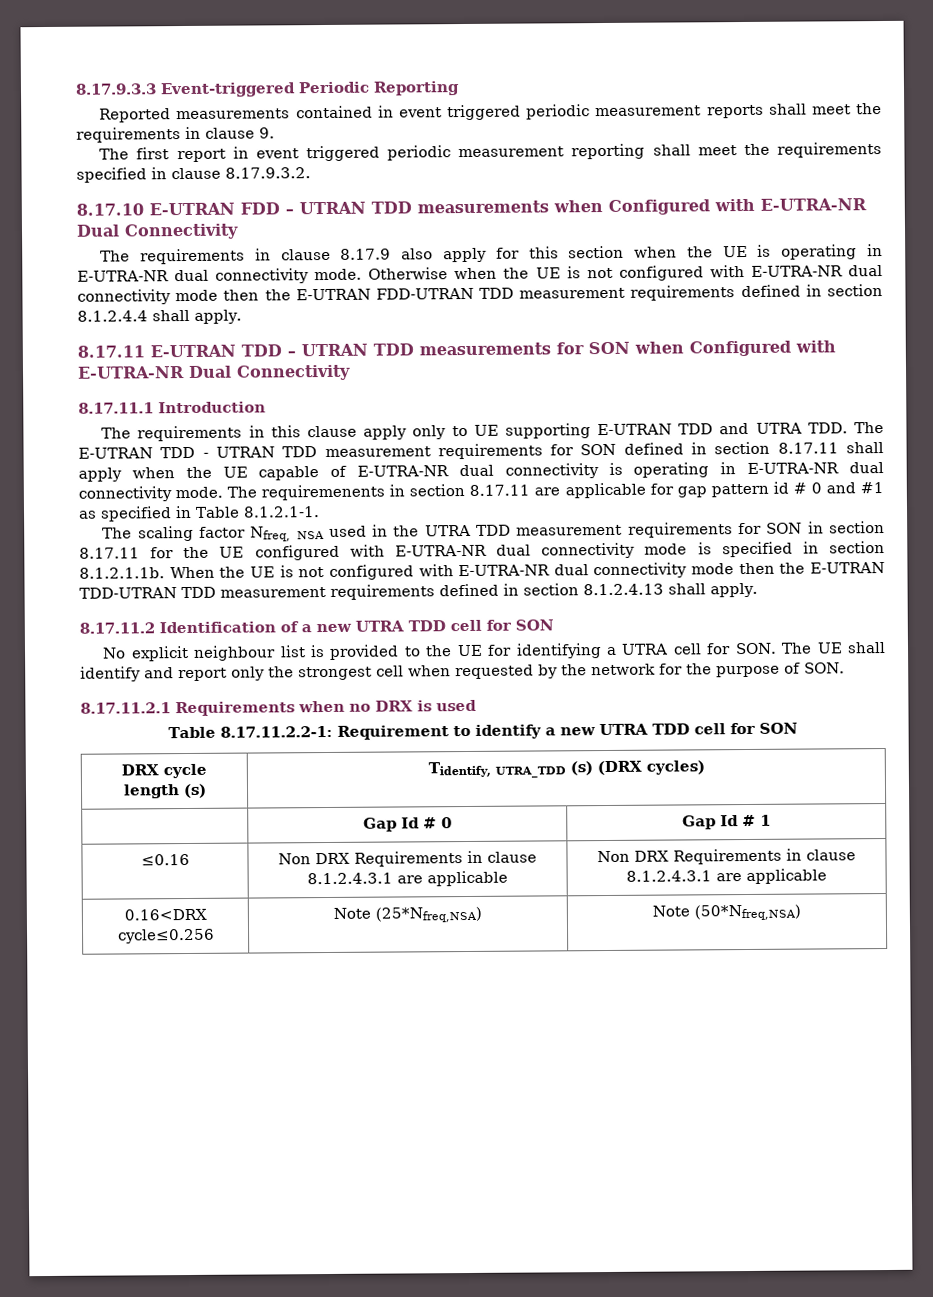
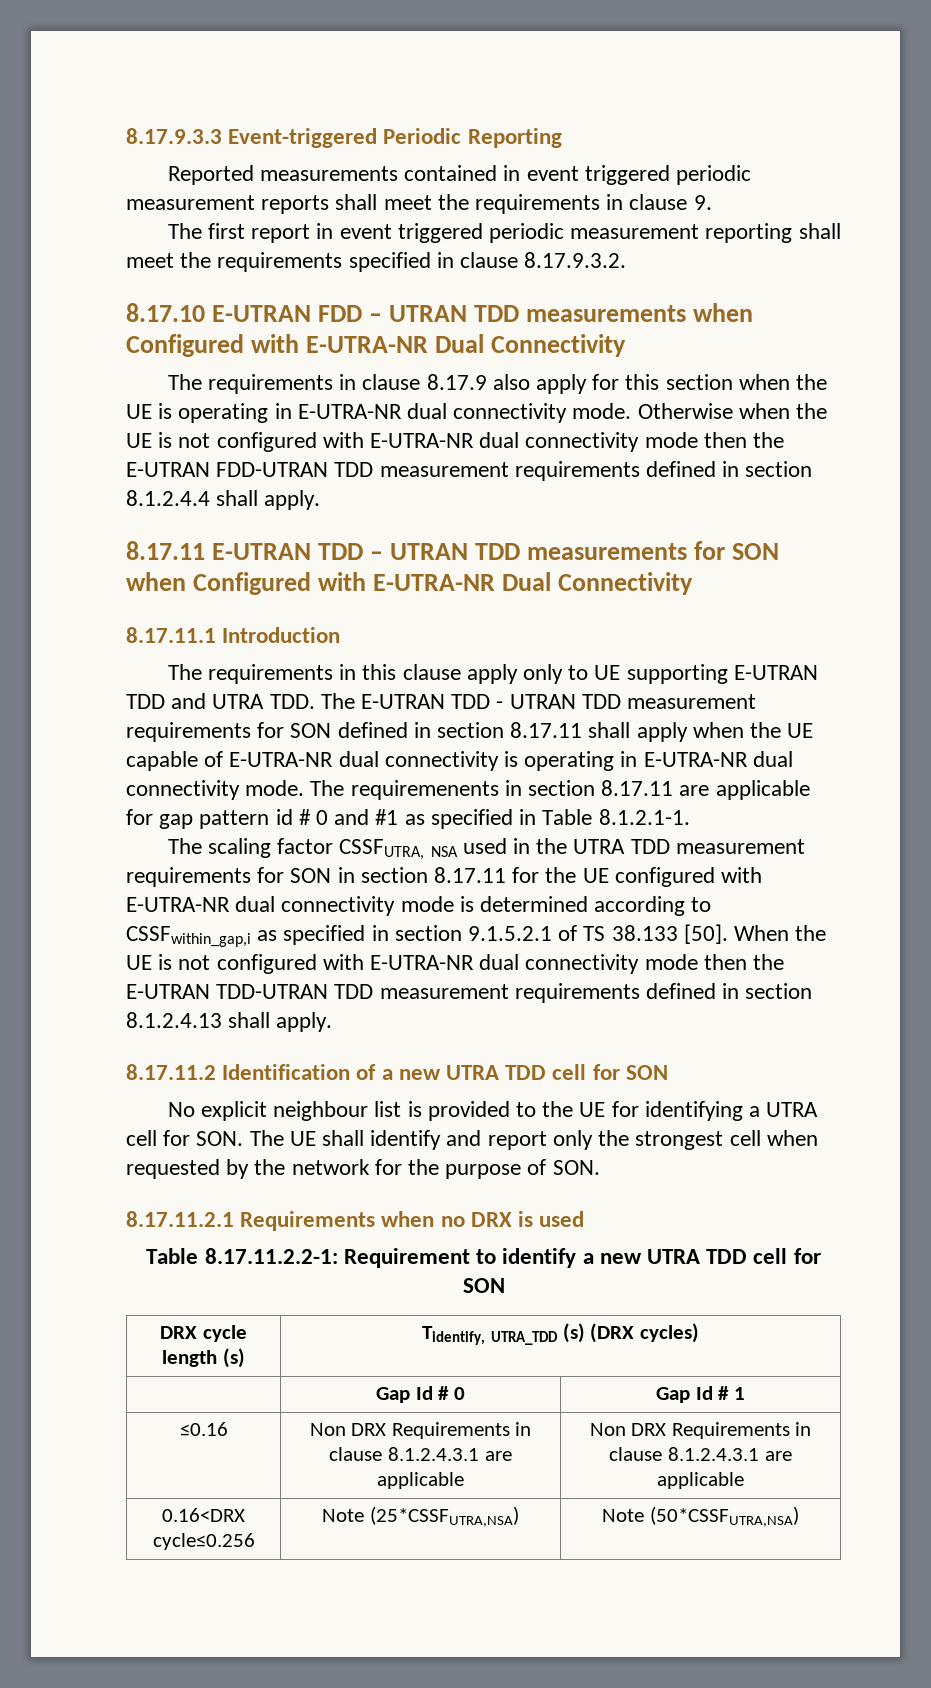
[250,526,292,542] Nfreq, -> [339,839,425,860] CSSFUTRA,
[721,541,886,558] [79,567,165,579] specified in section 8.1.2.1.1b. -> [480,896,712,916] [126,924,728,947] determined according to CSSFwithin_gap,i as specified in section 9.1.5.2.1 of TS 38.133 [50].
[375,906,482,923] [652,904,801,921] (25*Nfreq,NSA) | Note (50*Nfreq,NSA) -> [369,1506,519,1527] [602,1506,799,1527] (25*CSSFUTRA,NSA) | Note (50*CSSFUTRA,NSA)

